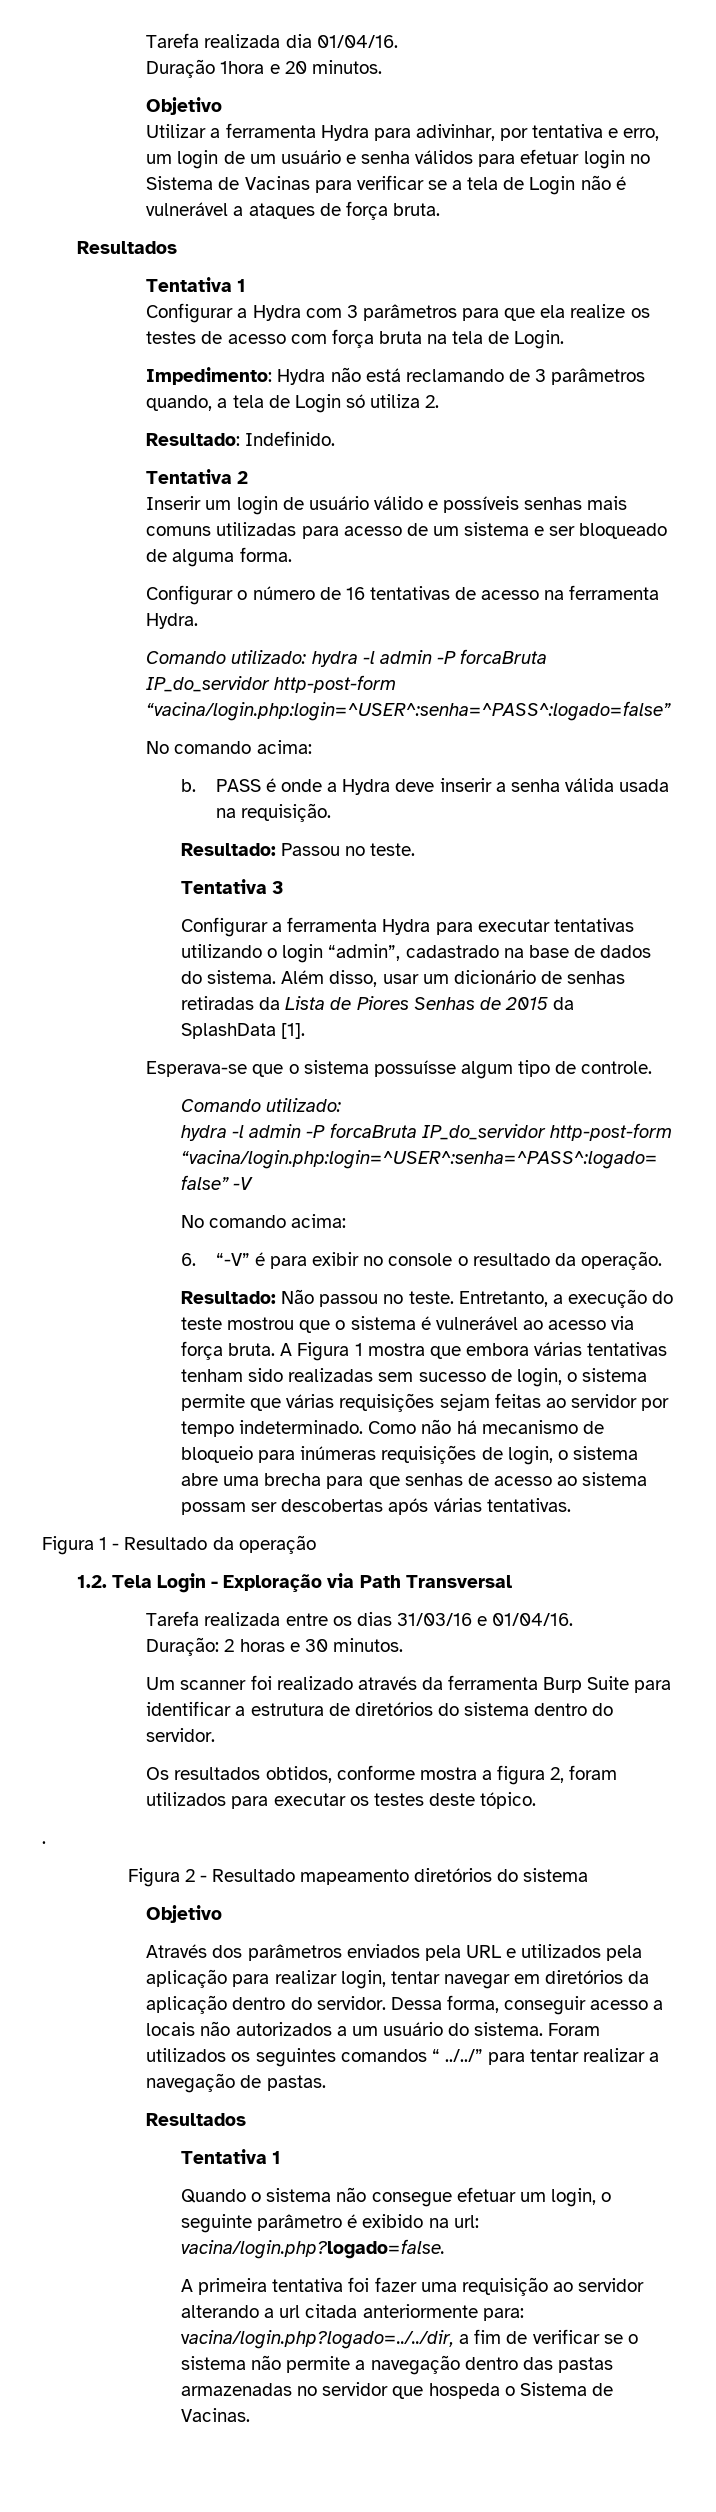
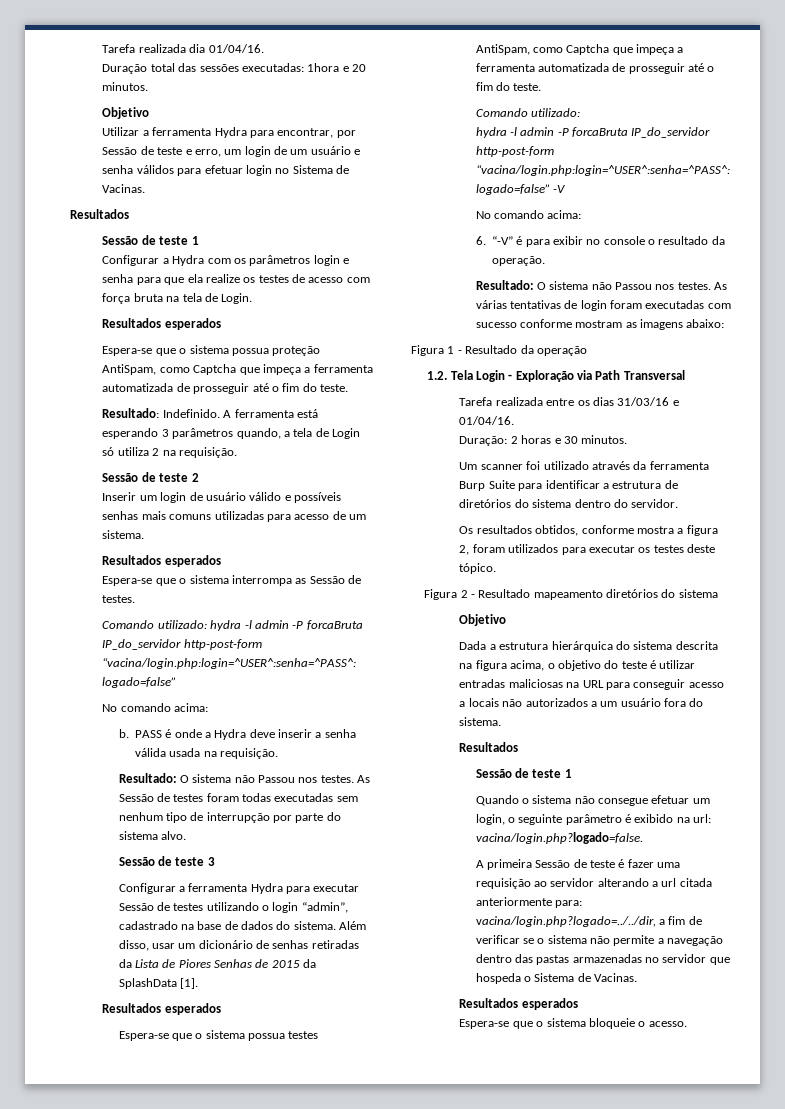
(216, 68) none -> [150,63,304,72] total das sessões executadas:
[415,124,604,141] adivinhar, por tentativa -> [277,128,356,138] [102,146,183,155] encontrar, por Sessão de teste
[244,175,626,195] [146,201,440,220] [76,241,177,254] [146,277,233,292] Vacinas para verificar se a tela de Login não é vulnerável a ataques de força bruta. // Resultados // Tentativa -> [102,184,146,193] [70,209,130,219] [102,235,189,245] Vacinas. // Resultados // Sessão de teste
[346,304,457,321] 3 parâmetros -> [233,255,350,266] [102,274,134,283] os parâmetros login e senha
[146,367,530,385] Impedimento: Hydra não está reclamando de -> [102,318,221,330] [102,345,321,356] [102,364,373,375] [102,383,349,394] [102,408,318,418] [102,428,159,439] Resultados esperados // Espera-se que o sistema possua proteção AntiSpam, como Captcha que impeça a ferramenta automatizada de prosseguir até o fim do teste. // Resultado: Indefinido. A ferramenta está esperando
[425,395,440,408] [146,431,336,446] [146,469,233,484] 2. // Resultado: Indefinido. // Tentativa -> [152,447,237,458] [102,472,189,482] 2 na requisição. // Sessão de teste
[464,522,668,539] [146,547,292,567] [146,585,660,605] [146,613,199,629] sistema e ser bloqueado de alguma forma. // Configurar o número de 16 tentativas de acesso na ferramenta Hydra. -> [102,530,145,539] [102,555,221,567] [102,575,362,586] [102,595,136,603] sistema. // Resultados esperados // Espera-se que o sistema interrompa as Sessão de testes.
[281,843,416,856] [180,879,267,894] Passou no teste. // Tentativa -> [179,774,371,783] [118,793,358,802] [118,812,341,823] [118,831,186,840] [118,856,205,866] O sistema não Passou nos testes. As Sessão de testes foram todas executadas sem nenhum tipo de interrupção por parte do sistema alvo. // Sessão de teste
[553,918,634,932] tentativas -> [118,902,204,911] Sessão de testes
[146,1060,653,1079] Esperava-se que o sistema possuísse algum tipo de controle. -> [102,1003,221,1015] [118,1030,319,1041] [475,44,684,55] [475,63,715,74] [475,82,542,91] Resultados esperados // Espera-se que o sistema possua testes AntiSpam, como Captcha que impeça a ferramenta automatizada de prosseguir até o fim do teste.
[281,1289,674,1308] [180,1316,635,1333] [180,1341,668,1361] [180,1368,648,1387] [180,1393,670,1412] [180,1419,604,1437] [180,1445,638,1465] [180,1472,648,1489] [180,1498,571,1515] Não passou no teste. Entretanto, a execução do teste mostrou que o sistema é vulnerável ao acesso via força bruta. A Figura 1 mostra que embora várias tentativas tenham sido realizadas sem sucesso de login, o sistema permite que várias requisições sejam feitas ao servidor por tempo indeterminado. Como não há mecanismo de bloqueio para inúmeras requisições de login, o sistema abre uma brecha para que senhas de acesso ao sistema possam ser descobertas após várias tentativas. -> [536,281,728,290] [475,300,731,311] [475,319,725,330] O sistema não Passou nos testes. As várias tentativas de login foram executadas com sucesso conforme mostram as imagens abaixo:
[276,1676,353,1690] realizado -> [543,461,589,470] utilizado
[42,1841,46,1844] // . -> (497, 568) none
[146,1944,643,1961] [146,1969,650,1989] [146,1995,499,2014] Através dos parâmetros enviados pela URL e utilizados pela aplicação para realizar login, tentar navegar em diretórios da aplicação dentro do servidor. Dessa forma, -> [459,641,718,652] [459,660,696,671] [459,679,630,690] Dada a estrutura hierárquica do sistema descrita na figura acima, o objetivo do teste é utilizar entradas maliciosas na URL para
[448,2022,601,2036] [146,2048,660,2067] [146,2073,326,2093] [146,2113,247,2126] [180,2149,267,2164] do sistema. Foram utilizados os seguintes comandos “ ../../” para tentar realizar a navegação de pastas. // Resultados // Tentativa -> [664,698,704,707] [459,717,502,726] [459,742,519,752] [475,768,562,778] fora do sistema. // Resultados // Sessão de teste
[272,2277,370,2292] tentativa foi -> [535,859,625,868] Sessão de teste é
(250, 2415) none -> [459,998,578,1010] [459,1018,687,1029] // Resultados esperados // Espera-se que o sistema bloqueie o acesso.

